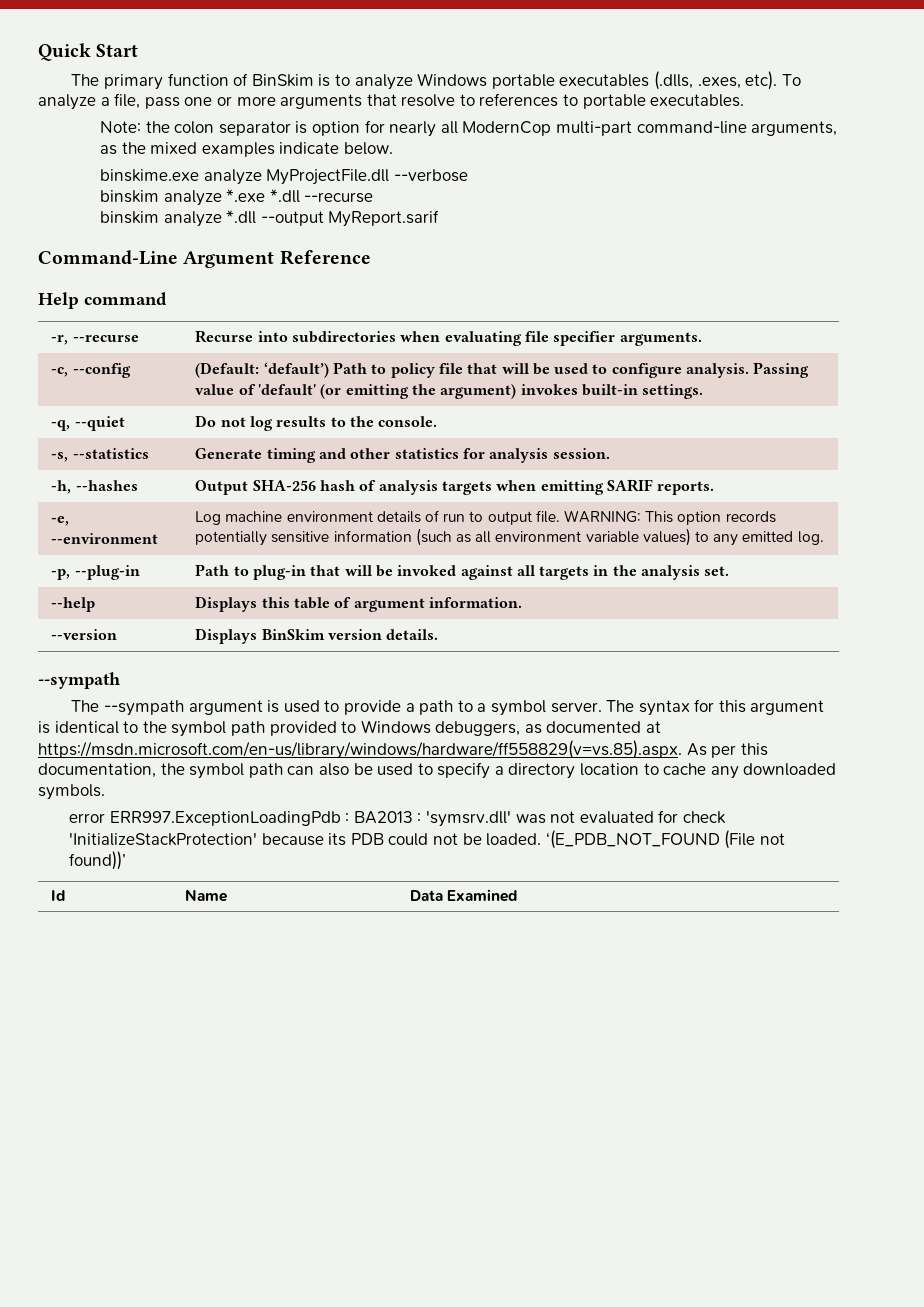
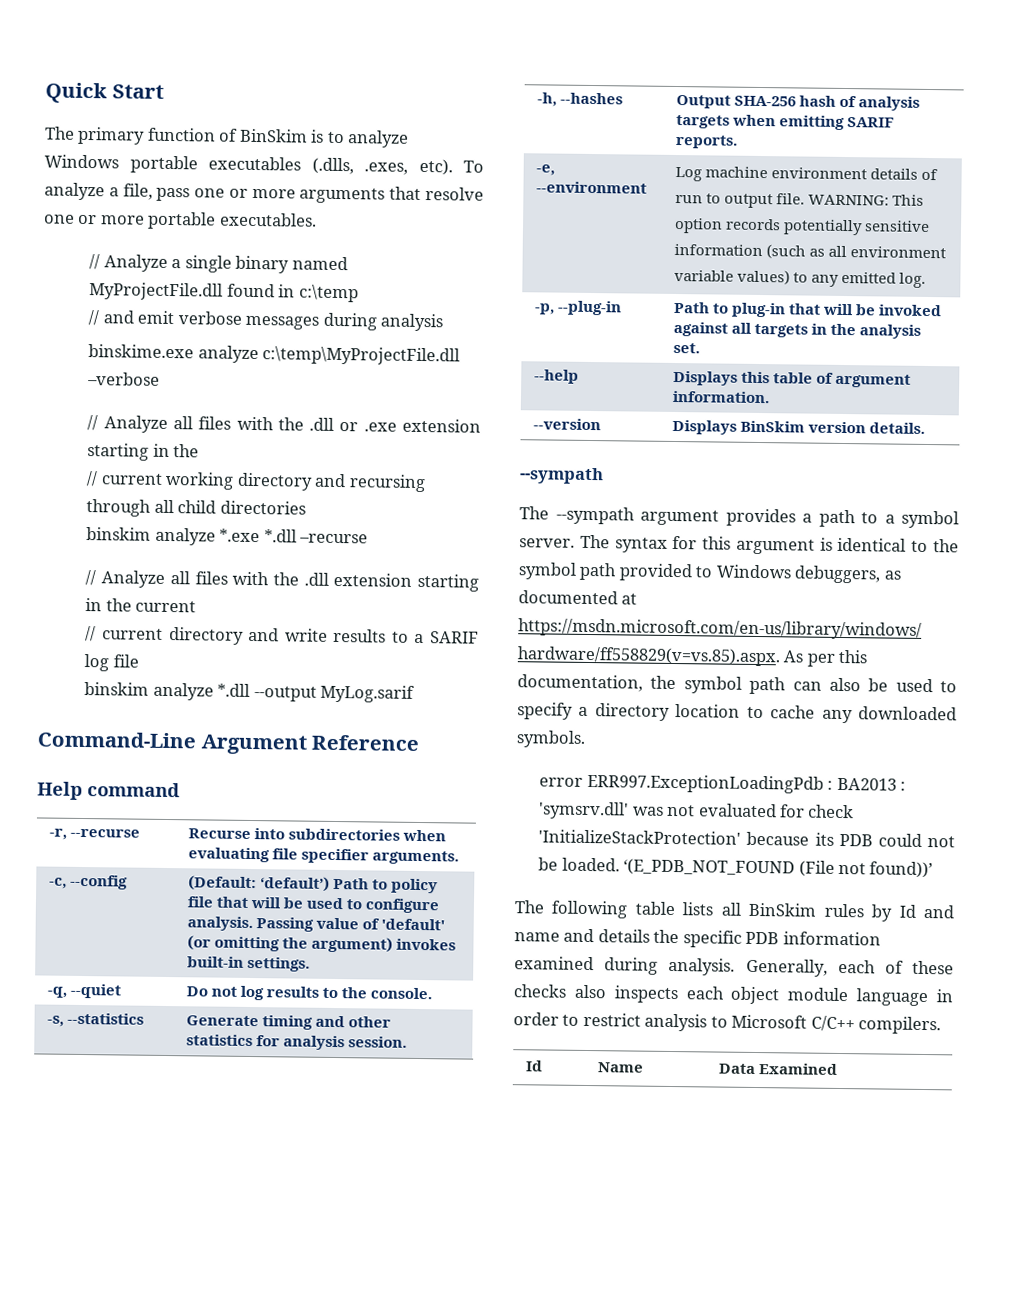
[459,93,579,107] to references to -> [44,214,145,225] one or more
[100,120,838,137] [100,142,394,157] [100,169,468,185] [100,189,374,206] Note: the colon separator is option for nearly all ModernCop multi-part command-line arguments, as the mixed examples indicate below. // binskime.exe analyze MyProjectFile.dll --verbose // binskim analyze *.exe *.dll --recurse -> [89,254,348,274] [89,282,359,303] [88,310,444,332] [88,344,461,366] [87,372,161,386] [87,415,482,433] [87,443,200,461] [86,471,426,493] [86,499,306,517] [86,527,369,546] [85,570,479,592] [85,598,197,613] [85,626,479,645] [84,654,139,672] // Analyze a single binary named MyProjectFile.dll found in c:\temp // // and emit verbose messages during analysis // binskime.exe analyze c:\temp\MyProjectFile.dll –verbose // // Analyze all files with the .dll or .exe extension starting in the // // current working directory and recursing through all child directories // binskim analyze *.exe *.dll –recurse // // Analyze all files with the .dll extension starting in the current // // current directory and write results to a SARIF log file
[328,210,440,227] MyReport.sarif -> [320,684,416,703] MyLog.sarif
[345,384,409,399] emitting -> [214,936,281,952] omitting
[267,700,402,715] is used to provide -> [725,508,796,527] provides
(127, 860) none -> [514,900,955,922] [514,928,881,948] [514,956,954,977] [513,984,953,1007] [513,1012,942,1035] // The following table lists all BinSkim rules by Id and name and details the specific PDB information examined during analysis. Generally, each of these checks also inspects each object module language in order to restrict analysis to Microsoft C/C++ compilers.

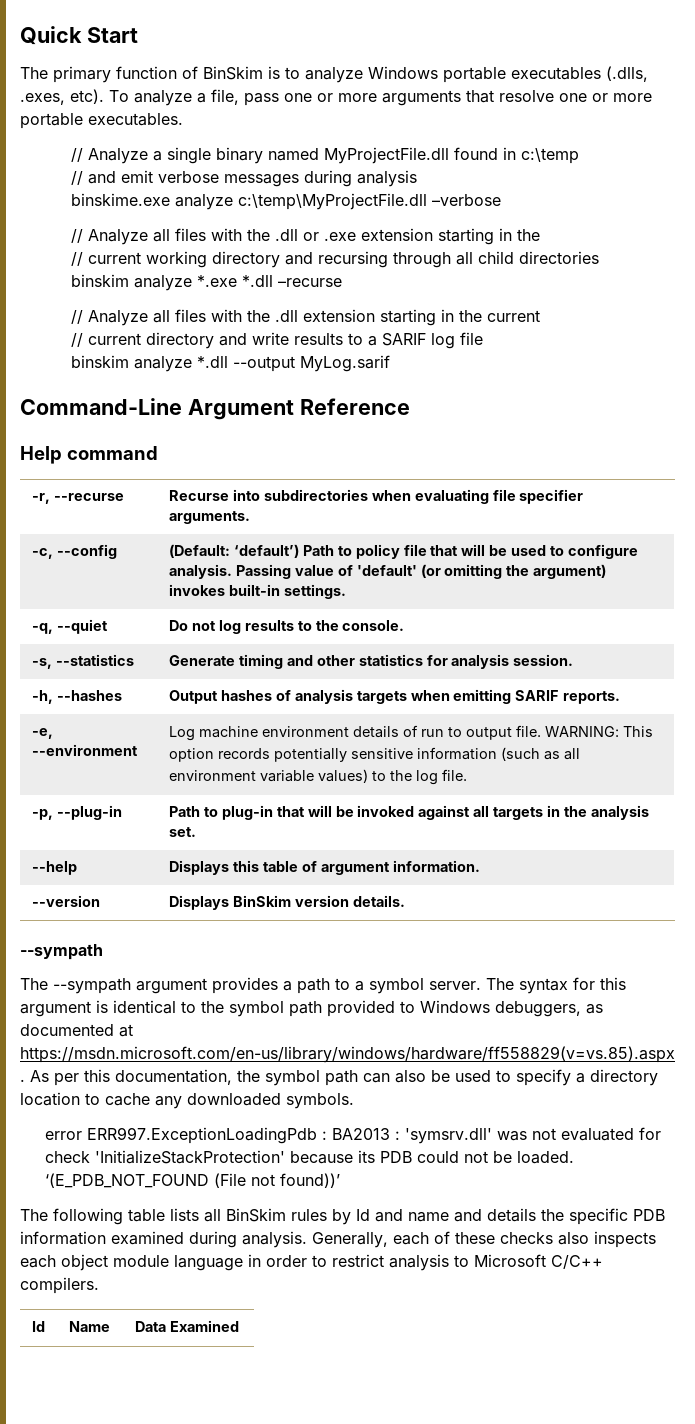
[734,95,837,107] SHA-256 hash -> [220,690,272,701] hashes
[811,271,927,288] any emitted log. -> [389,769,467,785] the log file.

